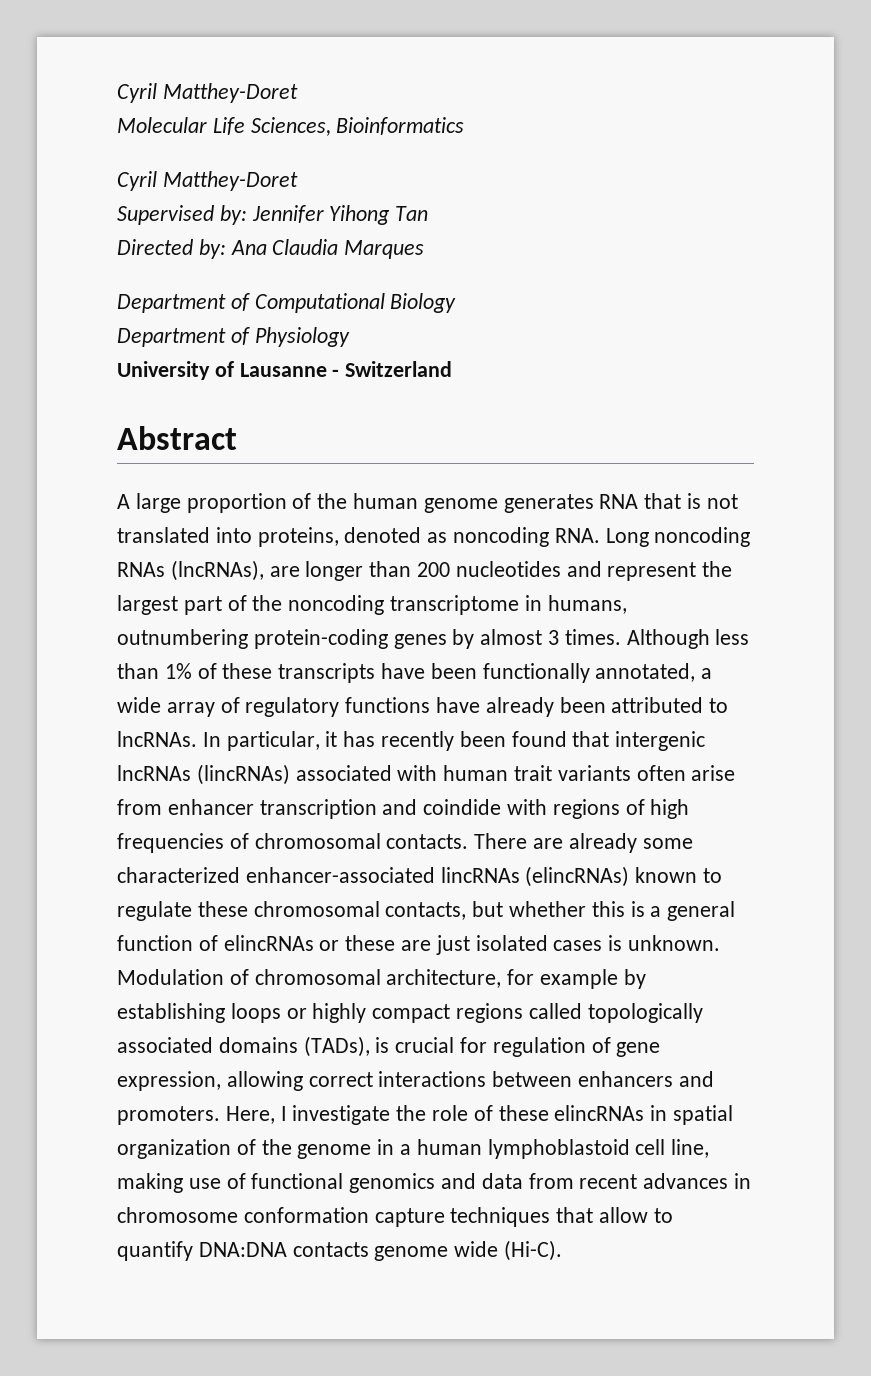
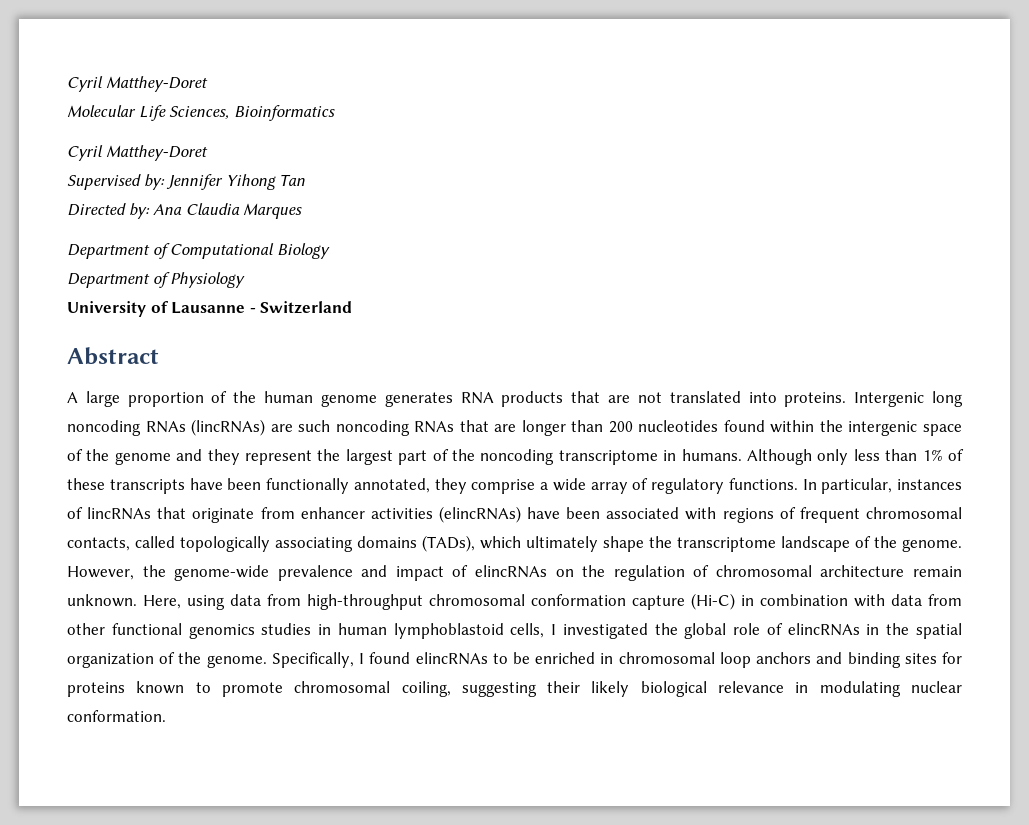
[644,493,738,509] [117,527,751,547] [117,560,264,581] that is not translated into proteins, denoted as noncoding RNA. Long noncoding RNAs (lncRNAs), -> [501,391,964,407] [67,419,489,436] products that are not translated into proteins. Intergenic long noncoding RNAs (lincRNAs) are such noncoding RNAs that
[566,561,602,577] and -> [723,420,962,436] [67,449,240,465] found within the intergenic space of the genome and they
[547,595,627,614] [117,629,710,649] humans, outnumbering protein-coding genes by almost 3 times. Although -> [681,449,849,465] humans. Although only
(696, 672) none -> [434,478,536,494] they comprise
[345,697,729,717] [117,731,706,751] [117,764,736,785] [117,799,690,819] [117,833,693,853] [117,866,723,887] [117,901,736,921] [117,935,721,955] [117,969,646,989] [117,1003,703,1023] [117,1036,661,1057] [117,1071,714,1091] [117,1105,734,1125] [117,1139,710,1159] [117,1173,752,1193] [117,1207,673,1227] [117,1240,563,1261] functions have already been attributed to lncRNAs. In particular, it has recently been found that intergenic lncRNAs (lincRNAs) associated with human trait variants often arise from enhancer transcription and coindide with regions of high frequencies of chromosomal contacts. There are already some characterized enhancer-associated lincRNAs (elincRNAs) known to regulate these chromosomal contacts, but whether this is a general function of elincRNAs or these are just isolated cases is unknown. Modulation of chromosomal architecture, for example by establishing loops or highly compact regions called topologically associated domains (TADs), is crucial for regulation of gene expression, allowing correct interactions between enhancers and promoters. Here, I investigate the role of these elincRNAs in spatial organization of the genome in a human lymphoblastoid cell line, making use of functional genomics and data from recent advances in chromosome conformation capture techniques that allow to quantify DNA:DNA contacts genome wide (Hi-C). -> [728,478,962,494] [67,506,962,523] [67,535,962,552] [67,565,962,581] [67,593,962,610] [67,623,962,639] [67,652,962,668] [67,681,962,697] [67,710,166,722] functions. In particular, instances of lincRNAs that originate from enhancer activities (elincRNAs) have been associated with regions of frequent chromosomal contacts, called topologically associating domains (TADs), which ultimately shape the transcriptome landscape of the genome. However, the genome-wide prevalence and impact of elincRNAs on the regulation of chromosomal architecture remain unknown. Here, using data from high-throughput chromosomal conformation capture (Hi-C) in combination with data from other functional genomics studies in human lymphoblastoid cells, I investigated the global role of elincRNAs in the spatial organization of the genome. Specifically, I found elincRNAs to be enriched in chromosomal loop anchors and binding sites for proteins known to promote chromosomal coiling, suggesting their likely biological relevance in modulating nuclear conformation.

